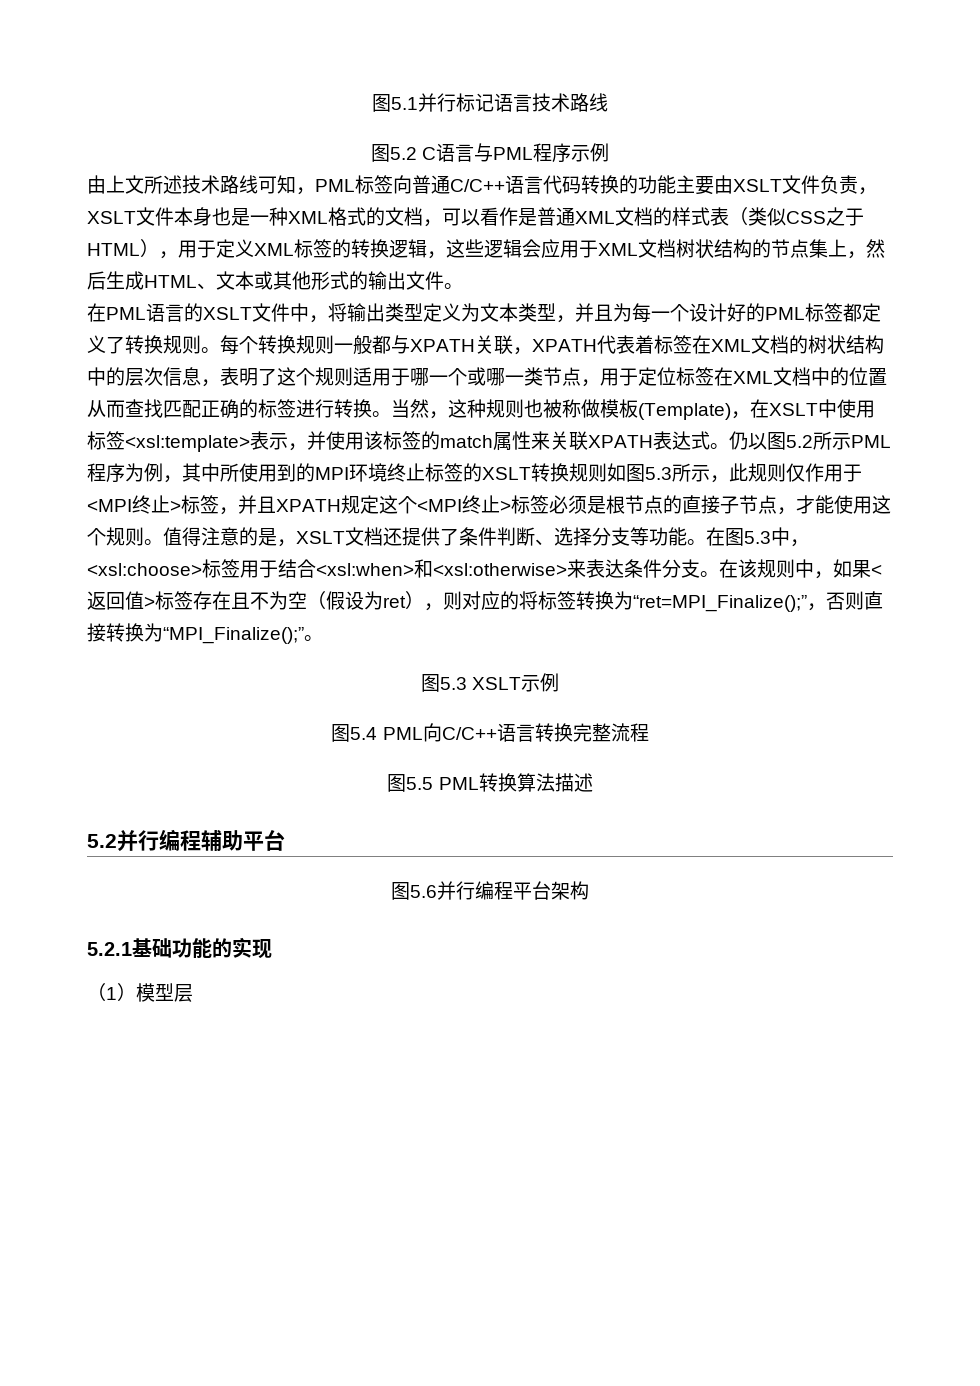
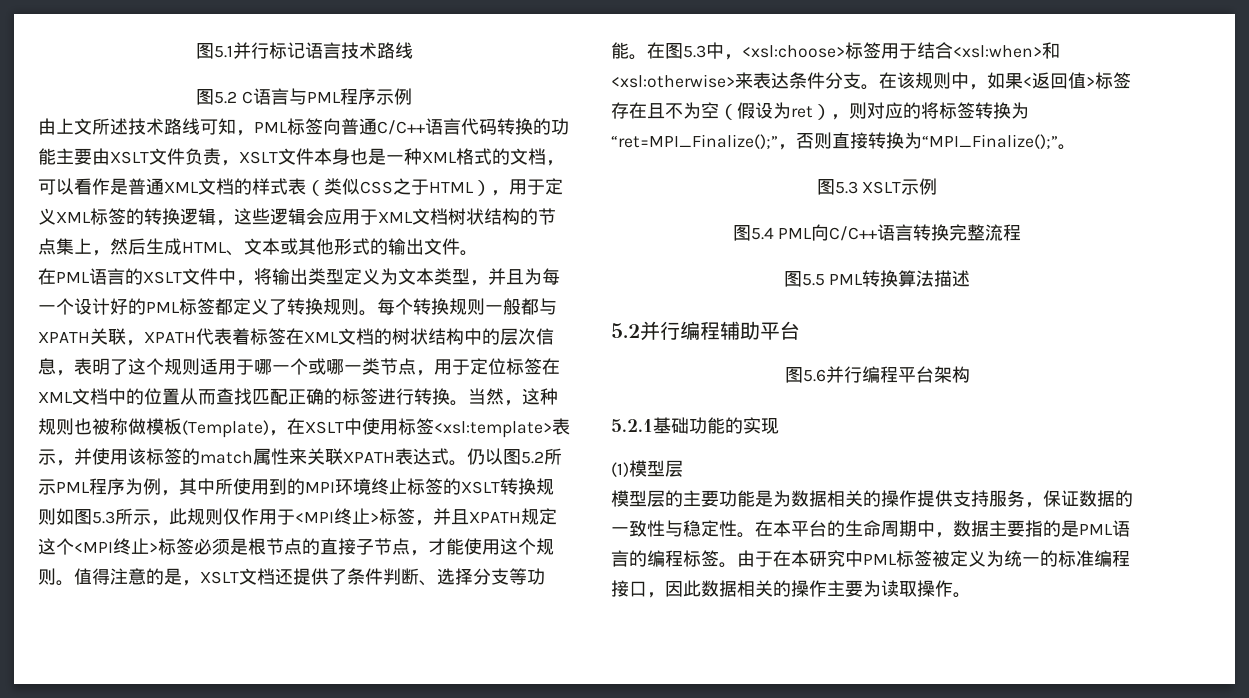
[87,983,193,1002] （1）模型层 -> [611,460,683,477] [611,490,1133,508] [611,520,1130,538] [611,550,1130,568] [611,580,971,598] (1)模型层 // 模型层的主要功能是为数据相关的操作提供支持服务，保证数据的一致性与稳定性。在本平台的生命周期中，数据主要指的是PML语言的编程标签。由于在本研究中PML标签被定义为统一的标准编程接口，因此数据相关的操作主要为读取操作。

